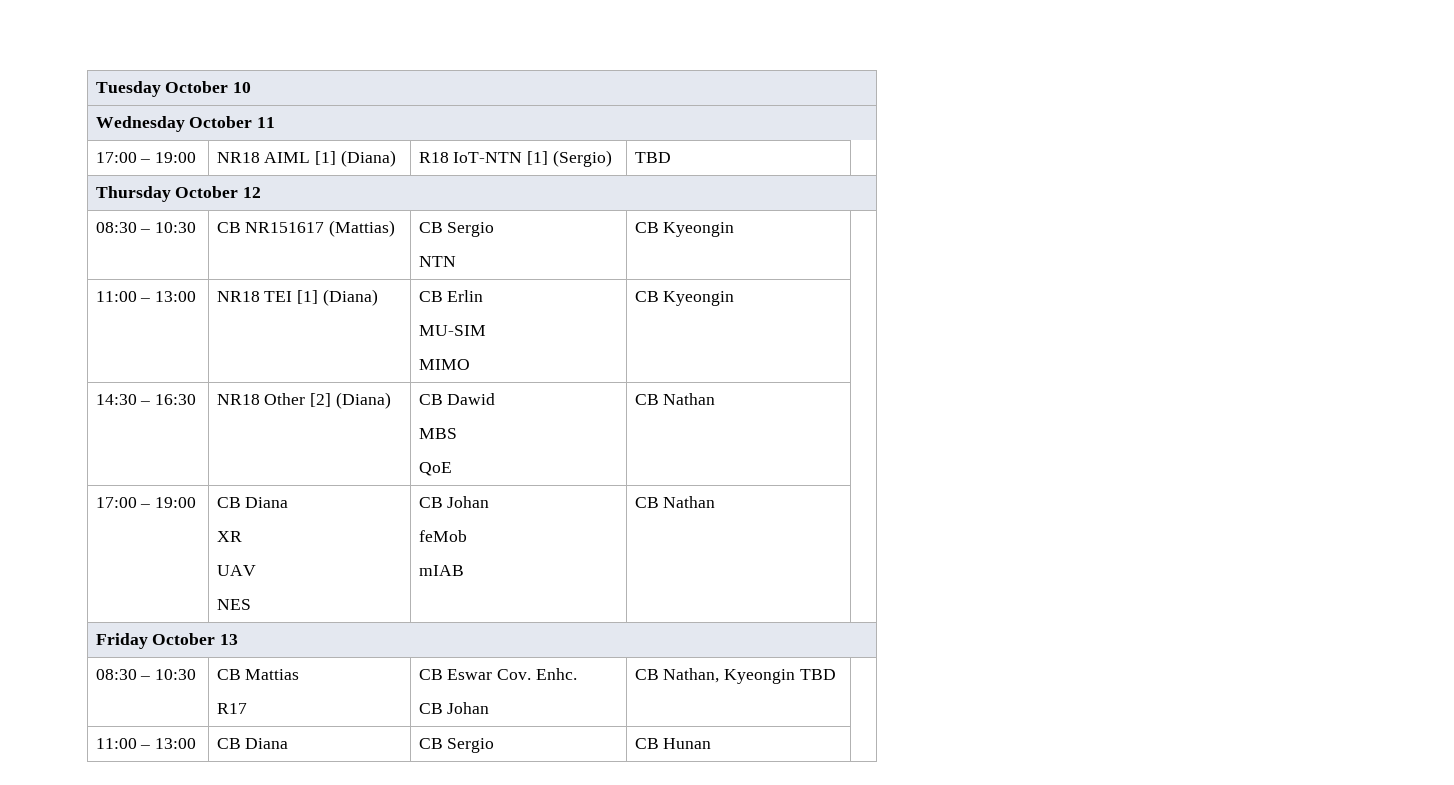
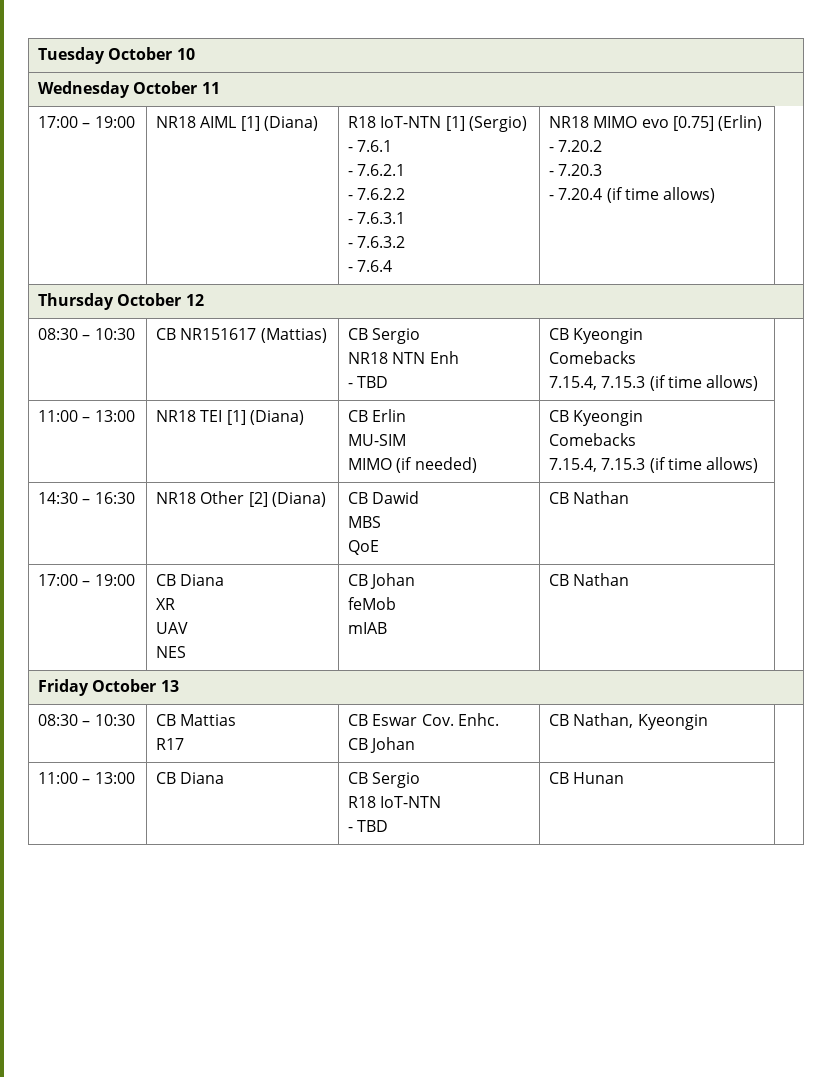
[634,152,671,163] | TBD -> [348,140,393,152] [348,164,406,176] [348,188,406,200] [348,212,406,224] [348,236,406,248] [348,260,393,272] [549,115,762,131] [549,140,603,152] [549,164,603,176] [549,187,715,203] // - 7.6.1 // - 7.6.2.1 // - 7.6.2.2 // - 7.6.3.1 // - 7.6.3.2 // - 7.6.4 | NR18 MIMO evo [0.75] (Erlin) // - 7.20.2 // - 7.20.3 // - 7.20.4 (if time allows)
(495, 229) none -> [348,352,389,364] NR18
[634,222,735,237] | CB Kyeongin -> [429,351,459,364] [348,376,389,388] [549,328,644,344] [549,351,637,364] [549,375,758,391] Enh // - TBD | CB Kyeongin // Comebacks // 7.15.4, 7.15.3 (if time allows)
[634,291,735,306] | CB Kyeongin -> [396,457,477,473] [549,410,644,426] [549,433,637,446] [549,457,758,473] (if needed) | CB Kyeongin // Comebacks // 7.15.4, 7.15.3 (if time allows)
[799,669,836,680] TBD -> (708, 722) none
(495, 745) none -> [348,796,442,808] [348,820,389,832] // R18 IoT-NTN // - TBD

